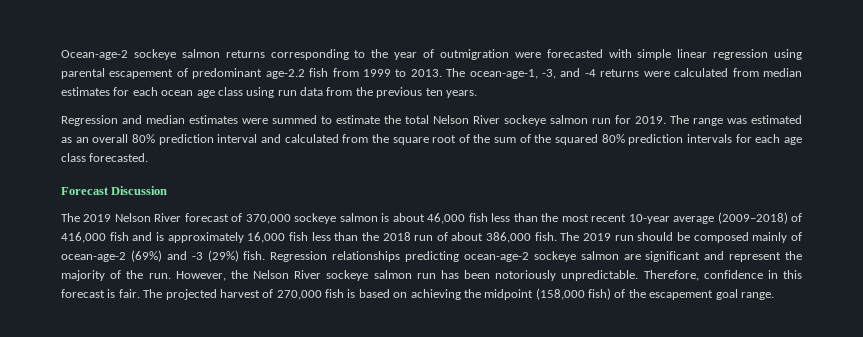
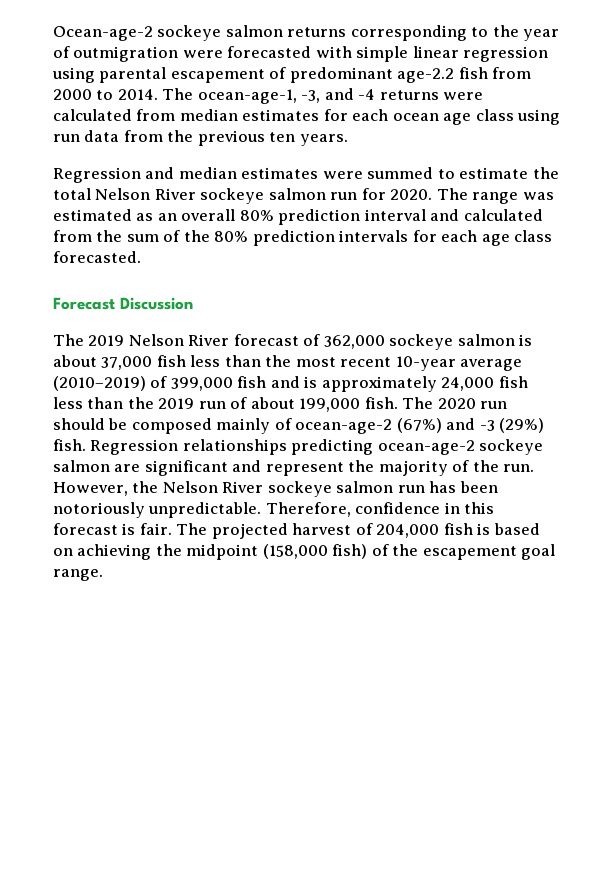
[362,69,442,77] 1999 to 2013. -> [53,89,158,100] 2000 to 2014.
[635,116,666,124] 2019. -> [390,189,433,200] 2020.
[392,134,491,145] square root of the -> (123, 236) none
[555,134,599,145] squared -> (210, 236) none
[245,214,291,224] 370,000 -> [323,335,385,349] 362,000
[427,213,466,224] 46,000 -> [101,356,153,370] 37,000
[717,212,803,224] [61,232,106,243] (2009–2018) of 416,000 -> [53,376,233,391] (2010–2019) of 399,000
[247,232,411,243] 16,000 fish less than the 2018 -> [441,376,528,391] [53,397,195,409] 24,000 fish less than the 2019
[486,232,532,243] 386,000 -> [299,398,361,412] 199,000
[583,233,612,241] 2019 -> [437,398,476,409] 2020
[130,250,162,262] (69%) -> [396,418,442,433] (67%)
[276,290,322,300] 270,000 -> [376,524,440,538] 204,000

